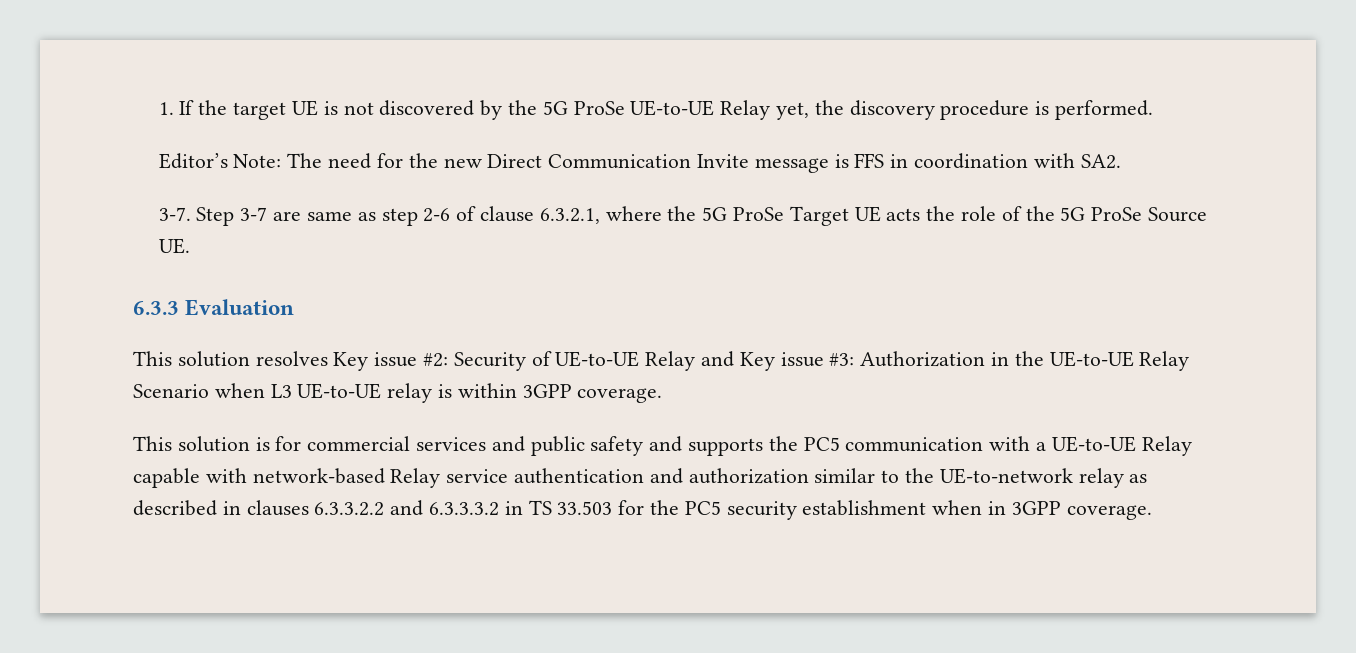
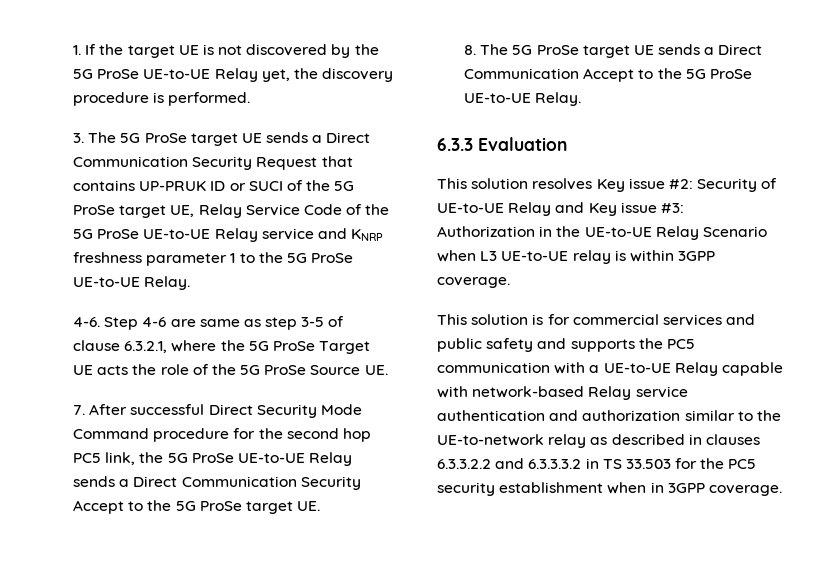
[158,153,1121,173] [158,207,268,226] Editor’s Note: The need for the new Direct Communication Invite message is FFS in coordination with SA2. // 3-7. Step 3-7 -> [72,132,371,146] [72,156,353,170] [72,180,355,191] [72,204,390,218] [72,228,384,242] [72,252,354,266] [72,276,191,290] [72,317,167,330] 3. The 5G ProSe target UE sends a Direct Communication Security Request that contains UP-PRUK ID or SUCI of the 5G ProSe target UE, Relay Service Code of the 5G ProSe UE-to-UE Relay service and KNRP freshness parameter 1 to the 5G ProSe UE-to-UE Relay. // 4-6. Step 4-6
[423,208,451,222] 2-6 -> [301,317,325,327] 3-5
(190, 246) none -> [72,404,362,418] [72,428,371,442] [72,452,353,466] [72,476,361,490] [72,500,321,514] [463,44,763,58] [463,68,752,82] [463,92,582,106] // 7. After successful Direct Security Mode Command procedure for the second hop PC5 link, the 5G ProSe UE-to-UE Relay sends a Direct Communication Security Accept to the 5G ProSe target UE. // 8. The 5G ProSe target UE sends a Direct Communication Accept to the 5G ProSe UE-to-UE Relay.

